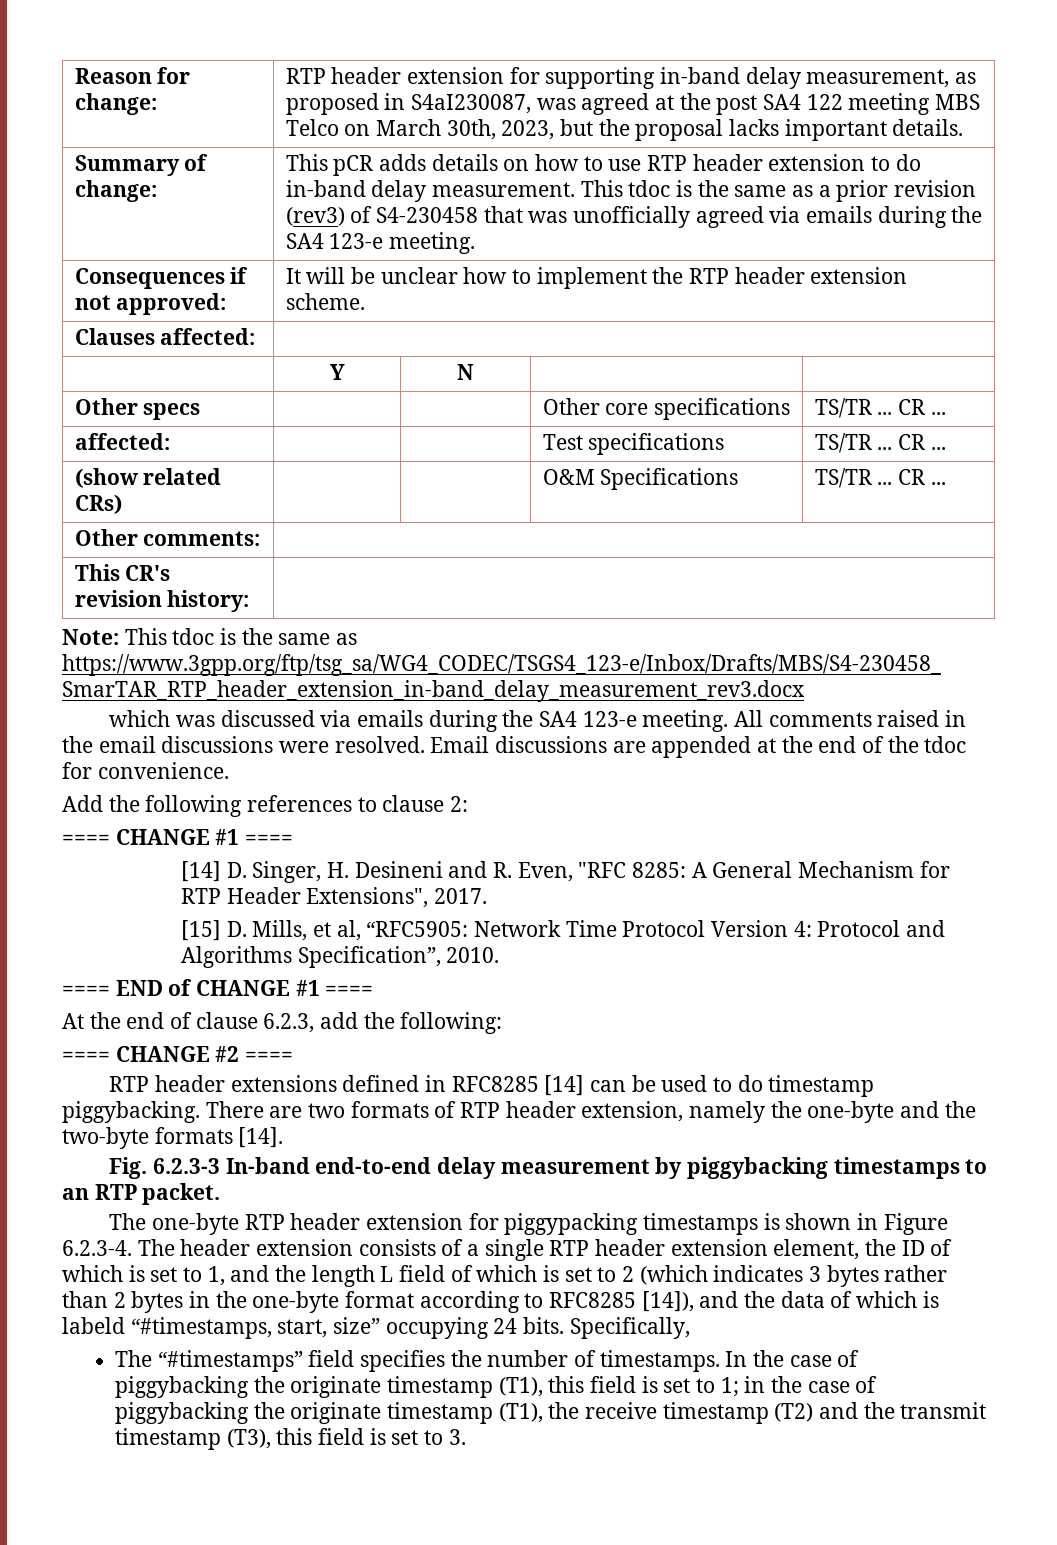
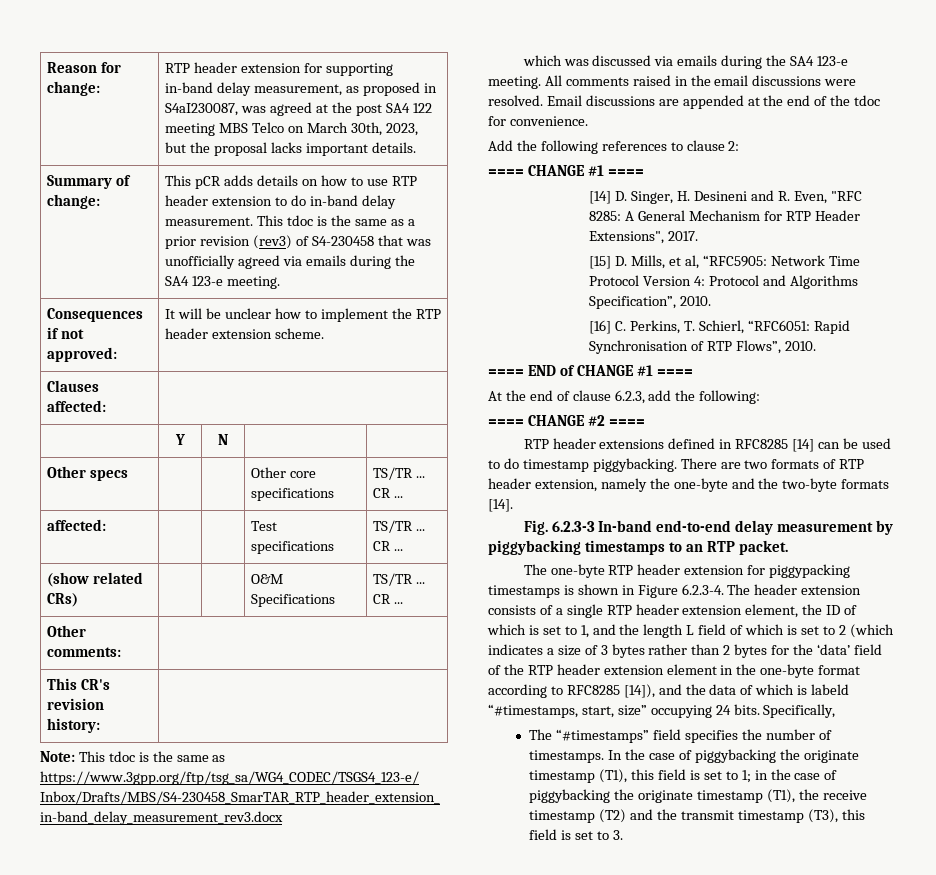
(500, 955) none -> [589,320,850,334] [589,340,816,354] // [16] C. Perkins, T. Schierl, “RFC6051: Rapid Synchronisation of RTP Flows”, 2010.
(804, 1273) none -> [546,645,598,656] a size of
(184, 1302) none -> [771,644,882,655] [488,664,717,675] for the ‘data’ field of the RTP header extension element

